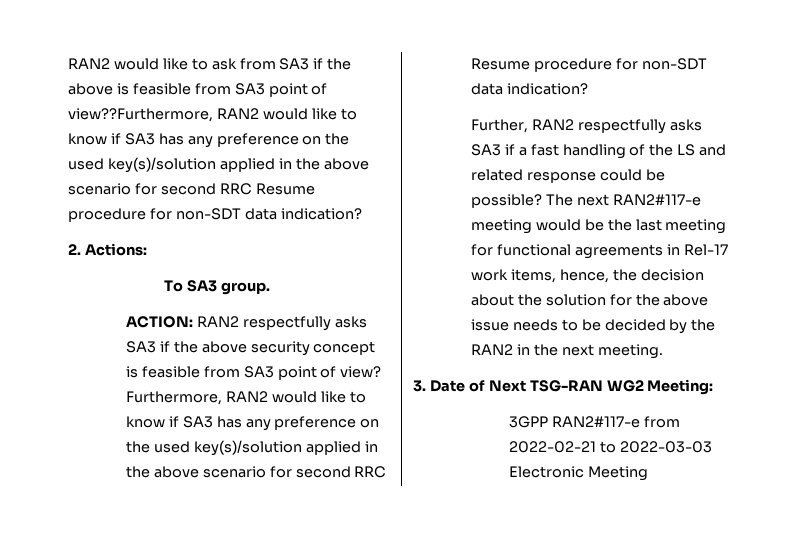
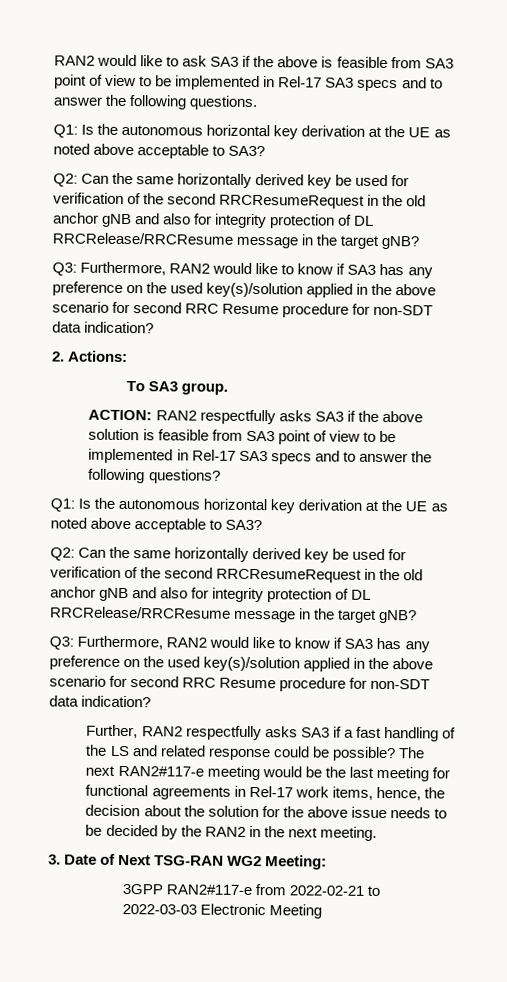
[239,58,276,70] from -> (208, 61) none
[68,108,213,122] view??Furthermore, -> [105,74,443,92] [53,94,259,111] [53,123,451,140] [53,143,266,159] [53,172,410,189] [53,192,427,209] [53,212,375,229] [52,232,420,250] [52,261,167,276] view to be implemented in Rel-17 SA3 specs and to answer the following questions. // Q1: Is the autonomous horizontal key derivation at the UE as noted above acceptable to SA3? // Q2: Can the same horizontally derived key be used for verification of the second RRCResumeRequest in the old anchor gNB and also for integrity protection of DL RRCRelease/RRCResume message in the target gNB? // Q3: Furthermore,
[250,341,376,356] [125,366,382,380] security concept is feasible from SA3 point of view? -> [88,428,396,445] [88,448,432,465] [88,468,221,484] [50,497,448,514] [50,517,263,533] [50,546,407,563] [50,566,424,583] [50,586,372,603] [50,606,418,624] [49,636,74,650] solution is feasible from SA3 point of view to be implemented in Rel-17 SA3 specs and to answer the following questions? // Q1: Is the autonomous horizontal key derivation at the UE as noted above acceptable to SA3? // Q2: Can the same horizontally derived key be used for verification of the second RRCResumeRequest in the old anchor gNB and also for integrity protection of DL RRCRelease/RRCResume message in the target gNB? // Q3:

